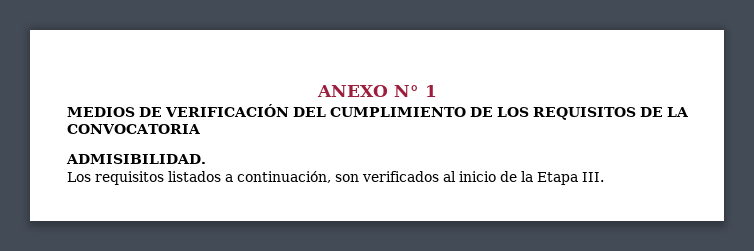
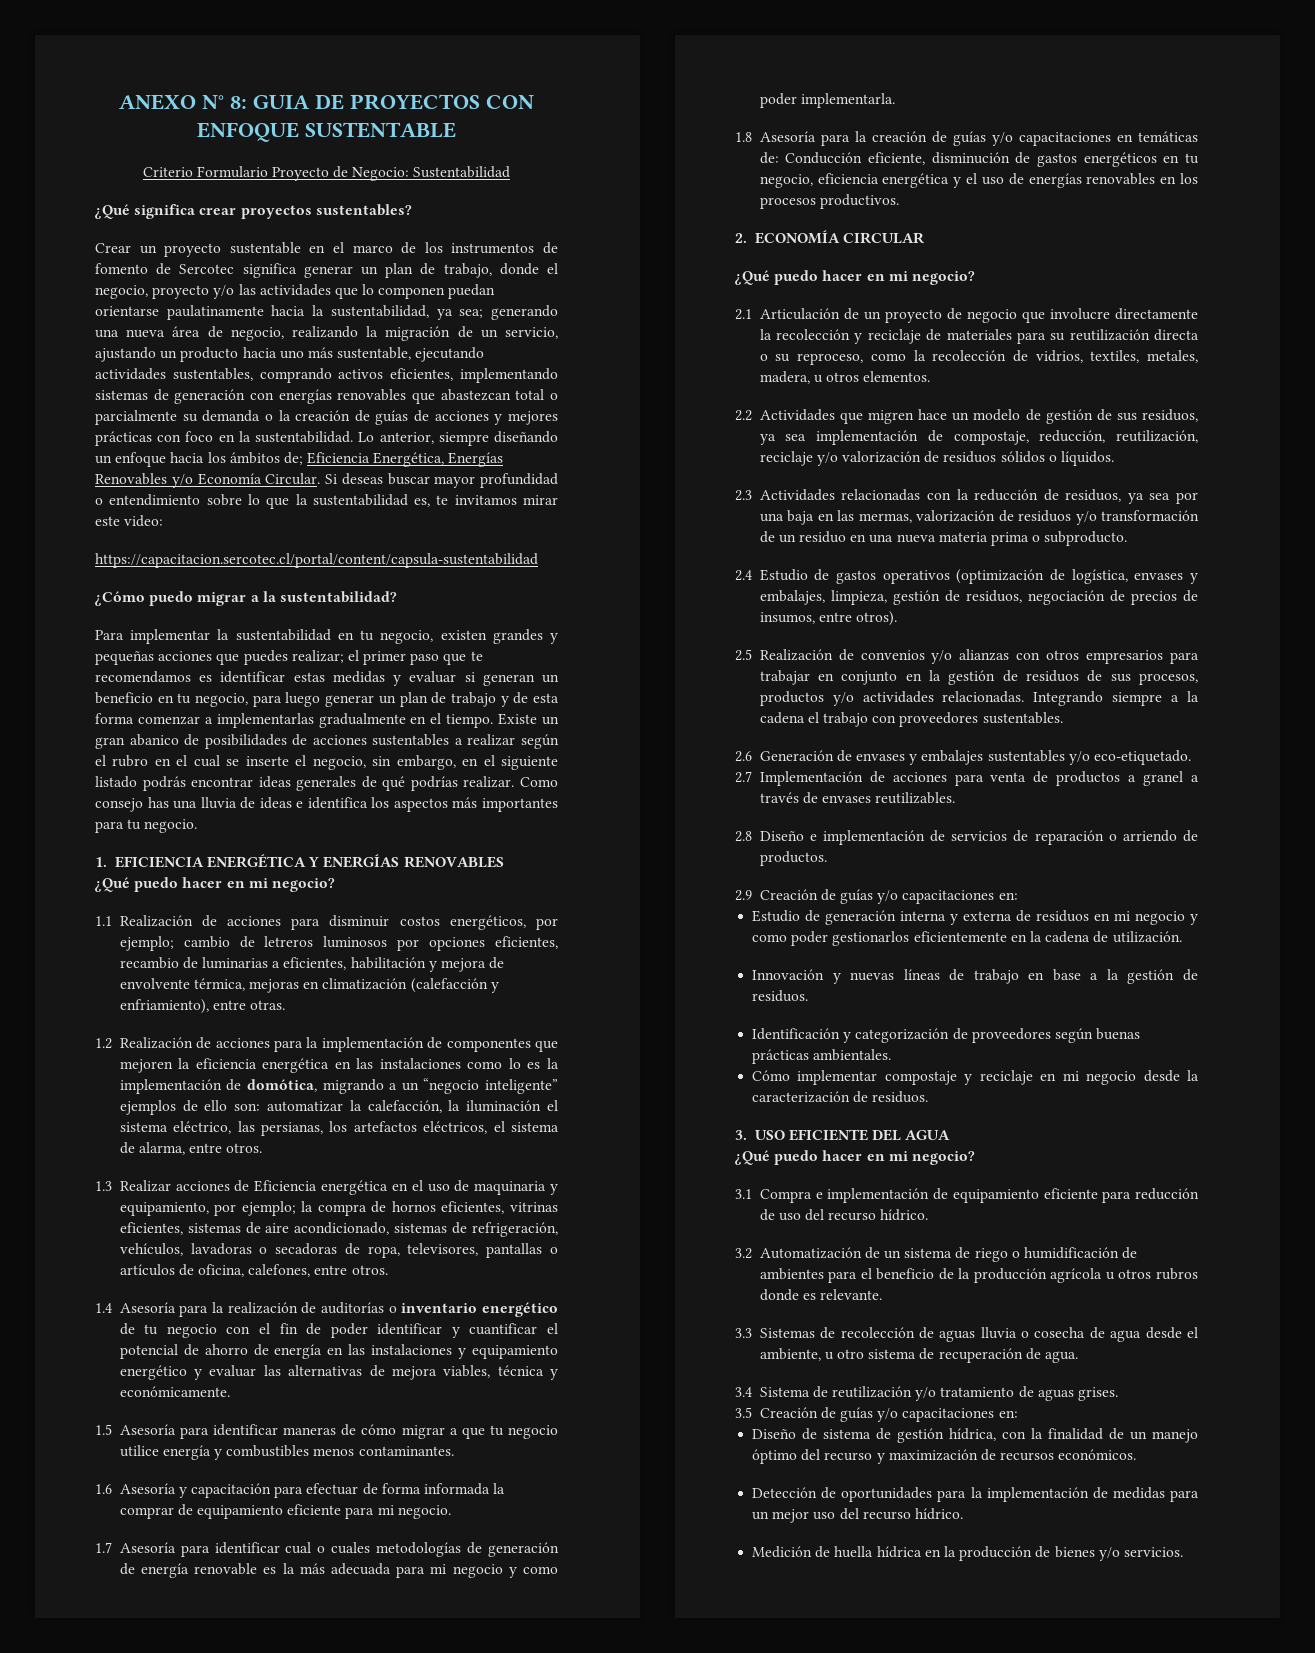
[424,85,437,97] [67,104,690,120] [67,124,202,134] [66,154,207,164] [67,171,605,185] 1 // MEDIOS DE VERIFICACIÓN DEL CUMPLIMIENTO DE LOS REQUISITOS DE LA CONVOCATORIA // ADMISIBILIDAD. // Los requisitos listados a continuación, son verificados al inicio de la Etapa III. -> [230,94,534,110] [197,122,456,142] [142,166,511,181] [95,204,412,219] [95,242,558,257] [95,263,558,278] [95,284,496,299] [95,305,558,320] [95,326,558,341] [95,347,485,362] [95,368,558,383] [95,389,558,404] [95,410,558,425] [95,431,558,446] [95,452,504,467] [95,473,558,488] [95,494,559,509] [95,515,164,527] [95,553,538,568] [95,591,397,606] [95,629,558,644] [95,650,483,665] [95,671,559,686] [95,692,559,707] [95,713,560,728] [95,734,559,749] [95,755,558,770] [95,776,558,791] [95,797,558,812] [95,819,198,833] [95,854,504,868] [95,877,335,892] [95,915,558,930] [119,936,558,951] [119,957,505,972] [119,978,499,993] [119,999,286,1014] [95,1037,558,1052] [119,1058,559,1073] [119,1078,558,1094] [119,1100,558,1115] [119,1121,559,1136] [119,1142,263,1155] [95,1180,558,1195] [119,1201,558,1216] [119,1222,558,1237] [119,1243,558,1258] [119,1264,388,1277] [95,1302,558,1317] [119,1323,558,1338] [119,1344,558,1359] [119,1365,558,1380] [119,1386,230,1397] [95,1424,558,1439] [119,1445,454,1460] [95,1483,506,1498] [119,1504,451,1519] [95,1542,559,1557] [119,1563,558,1578] [759,93,895,108] [735,131,1198,146] [759,152,1199,167] [759,173,1198,188] [759,194,899,209] [735,230,925,244] [735,270,975,285] [735,308,1198,323] [759,329,1199,344] [759,350,1198,365] [759,371,931,384] [735,409,1198,424] [759,430,1198,445] [759,451,1115,466] [735,489,1198,504] [759,510,1199,525] [759,531,1128,546] [735,569,1198,584] [759,590,1198,605] [759,611,898,626] [735,649,1199,664] [759,670,1198,685] [759,691,1199,706] [759,712,1063,727] [735,750,1192,765] [735,771,1199,786] [759,792,956,804] [735,830,1198,845] [759,851,827,866] [735,889,1018,904] [752,910,1198,925] [752,931,1182,946] [752,969,1198,984] [752,990,809,1002] [752,1028,1141,1043] [752,1049,892,1064] [752,1070,1199,1085] [752,1091,929,1103] [735,1129,951,1141] [735,1150,975,1165] [735,1188,1199,1203] [759,1209,929,1221] [735,1247,1138,1262] [759,1268,1198,1283] [759,1289,883,1301] [735,1327,1198,1342] [759,1348,1079,1363] [735,1386,1119,1401] [735,1407,1018,1422] [752,1428,1198,1443] [752,1449,1137,1464] [752,1487,1199,1502] [752,1508,963,1523] [752,1546,1183,1561] 8: GUIA DE PROYECTOS CON ENFOQUE SUSTENTABLE // Criterio Formulario Proyecto de Negocio: Sustentabilidad // ¿Qué significa crear proyectos sustentables? // Crear un proyecto sustentable en el marco de los instrumentos de fomento de Sercotec significa generar un plan de trabajo, donde el negocio, proyecto y/o las actividades que lo componen puedan orientarse paulatinamente hacia la sustentabilidad, ya sea; generando una nueva área de negocio, realizando la migración de un servicio, ajustando un producto hacia uno más sustentable, ejecutando actividades sustentables, comprando activos eficientes, implementando sistemas de generación con energías renovables que abastezcan total o parcialmente su demanda o la creación de guías de acciones y mejores prácticas con foco en la sustentabilidad. Lo anterior, siempre diseñando un enfoque hacia los ámbitos de; Eficiencia Energética, Energías Renovables y/o Economía Circular. Si deseas buscar mayor profundidad o entendimiento sobre lo que la sustentabilidad es, te invitamos mirar este video: // https://capacitacion.sercotec.cl/portal/content/capsula-sustentabilidad // ¿Cómo puedo migrar a la sustentabilidad? // Para implementar la sustentabilidad en tu negocio, existen grandes y pequeñas acciones que puedes realizar; el primer paso que te recomendamos es identificar estas medidas y evaluar si generan un beneficio en tu negocio, para luego generar un plan de trabajo y de esta forma comenzar a implementarlas gradualmente en el tiempo. Existe un gran abanico de posibilidades de acciones sustentables a realizar según el rubro en el cual se inserte el negocio, sin embargo, en el siguiente listado podrás encontrar ideas generales de qué podrías realizar. Como consejo has una lluvia de ideas e identifica los aspectos más importantes para tu negocio. // 1. EFICIENCIA ENERGÉTICA Y ENERGÍAS RENOVABLES // ¿Qué puedo hacer en mi negocio? // 1.1 Realización de acciones para disminuir costos energéticos, por ejemplo; cambio de letreros luminosos por opciones eficientes, recambio de luminarias a eficientes, habilitación y mejora de envolvente térmica, mejoras en climatización (calefacción y enfriamiento), entre otras. // 1.2 Realización de acciones para la implementación de componentes que mejoren la eficiencia energética en las instalaciones como lo es la implementación de domótica, migrando a un “negocio inteligente” ejemplos de ello son: automatizar la calefacción, la iluminación el sistema eléctrico, las persianas, los artefactos eléctricos, el sistema de alarma, entre otros. // 1.3 Realizar acciones de Eficiencia energética en el uso de maquinaria y equipamiento, por ejemplo; la compra de hornos eficientes, vitrinas eficientes, sistemas de aire acondicionado, sistemas de refrigeración, vehículos, lavadoras o secadoras de ropa, televisores, pantallas o artículos de oficina, calefones, entre otros. // 1.4 Asesoría para la realización de auditorías o inventario energético de tu negocio con el fin de poder identificar y cuantificar el potencial de ahorro de energía en las instalaciones y equipamiento energético y evaluar las alternativas de mejora viables, técnica y económicamente. // 1.5 Asesoría para identificar maneras de cómo migrar a que tu negocio utilice energía y combustibles menos contaminantes. // 1.6 Asesoría y capacitación para efectuar de forma informada la comprar de equipamiento eficiente para mi negocio. // 1.7 Asesoría para identificar cual o cuales metodologías de generación de energía renovable es la más adecuada para mi negocio y como poder implementarla. // 1.8 Asesoría para la creación de guías y/o capacitaciones en temáticas de: Conducción eficiente, disminución de gastos energéticos en tu negocio, eficiencia energética y el uso de energías renovables en los procesos productivos. // 2. ECONOMÍA CIRCULAR // ¿Qué puedo hacer en mi negocio? // 2.1 Articulación de un proyecto de negocio que involucre directamente la recolección y reciclaje de materiales para su reutilización directa o su reproceso, como la recolección de vidrios, textiles, metales, madera, u otros elementos. // 2.2 Actividades que migren hace un modelo de gestión de sus residuos, ya sea implementación de compostaje, reducción, reutilización, reciclaje y/o valorización de residuos sólidos o líquidos. // 2.3 Actividades relacionadas con la reducción de residuos, ya sea por una baja en las mermas, valorización de residuos y/o transformación de un residuo en una nueva materia prima o subproducto. // 2.4 Estudio de gastos operativos (optimización de logística, envases y embalajes, limpieza, gestión de residuos, negociación de precios de insumos, entre otros). // 2.5 Realización de convenios y/o alianzas con otros empresarios para trabajar en conjunto en la gestión de residuos de sus procesos, productos y/o actividades relacionadas. Integrando siempre a la cadena el trabajo con proveedores sustentables. // 2.6 Generación de envases y embalajes sustentables y/o eco-etiquetado. // 2.7 Implementación de acciones para venta de productos a granel a través de envases reutilizables. // 2.8 Diseño e implementación de servicios de reparación o arriendo de productos. // 2.9 Creación de guías y/o capacitaciones en: // Estudio de generación interna y externa de residuos en mi negocio y como poder gestionarlos eficientemente en la cadena de utilización. // Innovación y nuevas líneas de trabajo en base a la gestión de residuos. // Identificación y categorización de proveedores según buenas prácticas ambientales. // Cómo implementar compostaje y reciclaje en mi negocio desde la caracterización de residuos. // 3. USO EFICIENTE DEL AGUA // ¿Qué puedo hacer en mi negocio? // 3.1 Compra e implementación de equipamiento eficiente para reducción de uso del recurso hídrico. // 3.2 Automatización de un sistema de riego o humidificación de ambientes para el beneficio de la producción agrícola u otros rubros donde es relevante. // 3.3 Sistemas de recolección de aguas lluvia o cosecha de agua desde el ambiente, u otro sistema de recuperación de agua. // 3.4 Sistema de reutilización y/o tratamiento de aguas grises. // 3.5 Creación de guías y/o capacitaciones en: // Diseño de sistema de gestión hídrica, con la finalidad de un manejo óptimo del recurso y maximización de recursos económicos. // Detección de oportunidades para la implementación de medidas para un mejor uso del recurso hídrico. // Medición de huella hídrica en la producción de bienes y/o servicios.

